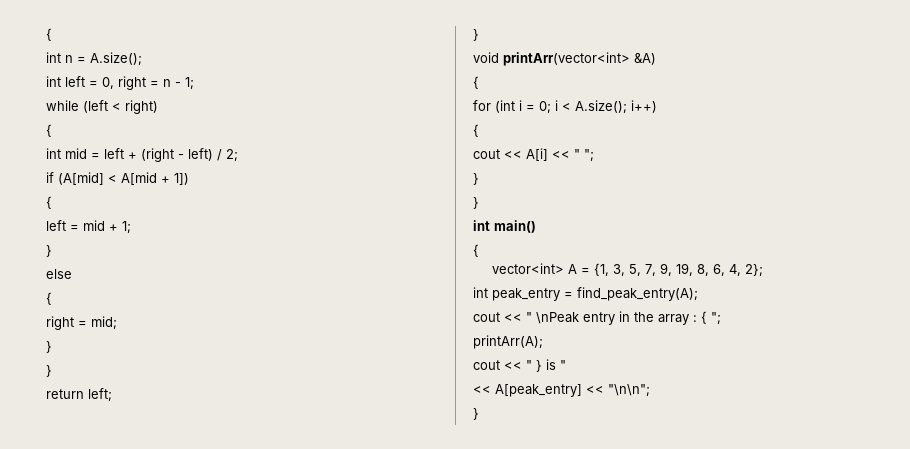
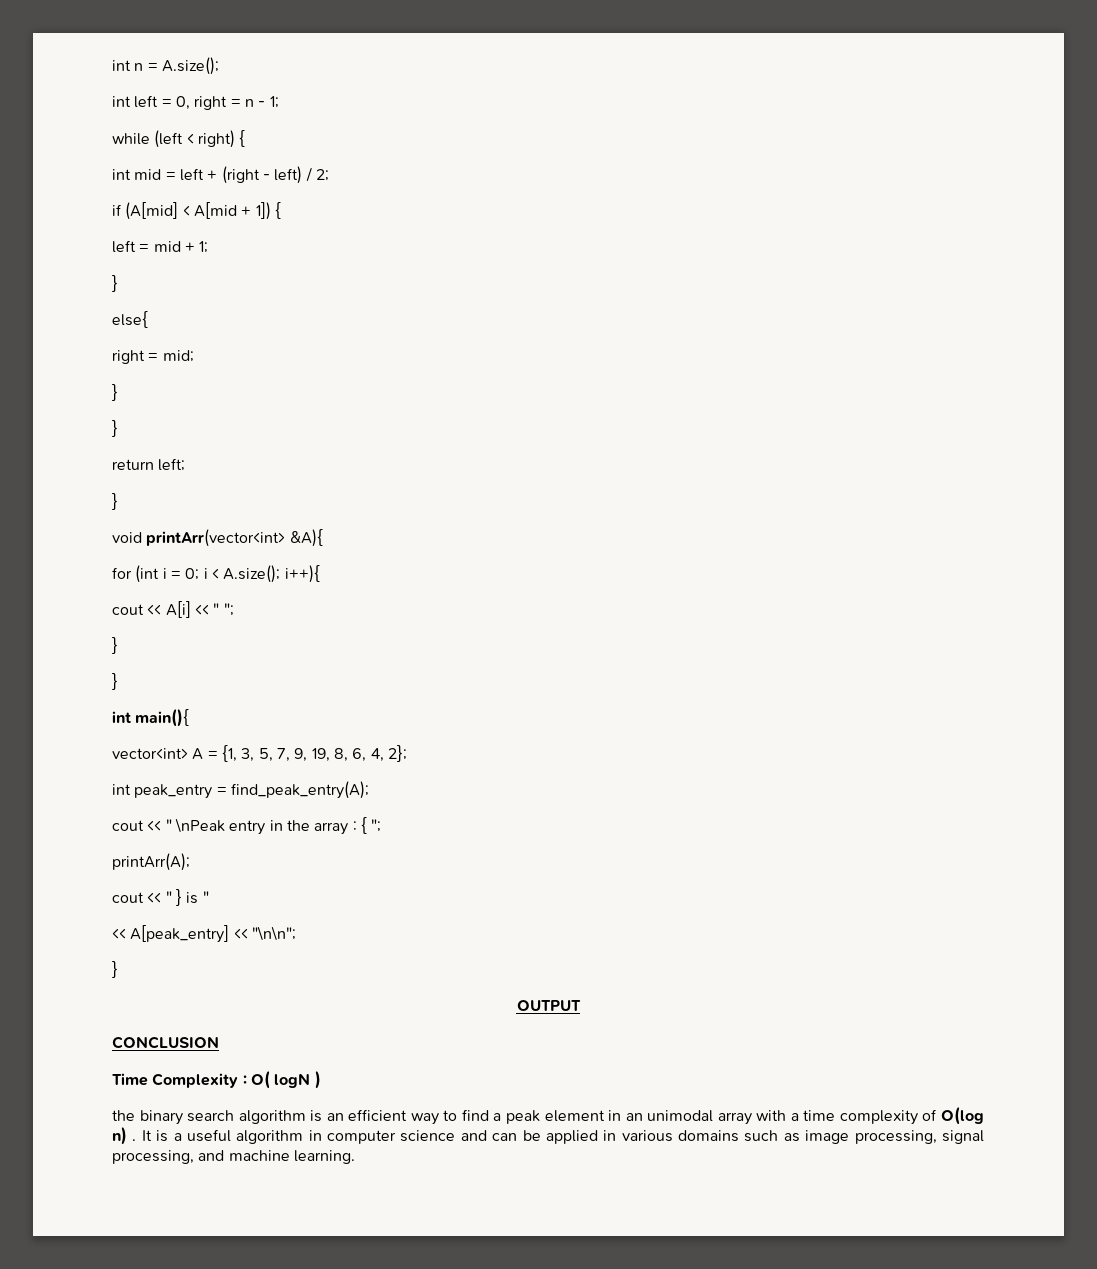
[46,28,52,41] { // -> (112, 65) none
(158, 107) // -> (235, 139) none
(189, 179) // -> (271, 211) none
[46,269,72,279] [46,292,52,305] else // { -> [112,311,148,328] else{
[634,53,656,65] [473,76,479,89] &A) // { -> [289,529,323,547] &A){
[631,100,657,113] [473,124,479,137] i++) // { -> [284,565,320,583] i++){
[494,220,536,233] [473,244,479,257] main() // { -> [135,709,190,727] main(){
(479, 414) none -> [516,1000,581,1011] [112,1036,219,1049] [112,1071,321,1089] [112,1107,984,1125] [112,1127,985,1145] [112,1150,355,1164] // OUTPUT // CONCLUSION // Time Complexity : O( logN ) // the binary search algorithm is an efficient way to find a peak element in an unimodal array with a time complexity of O(log n) . It is a useful algorithm in computer science and can be applied in various domains such as image processing, signal processing, and machine learning.

